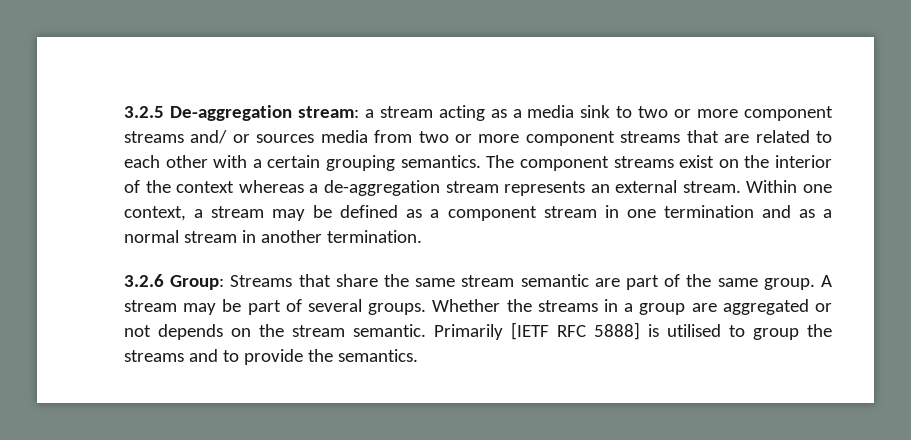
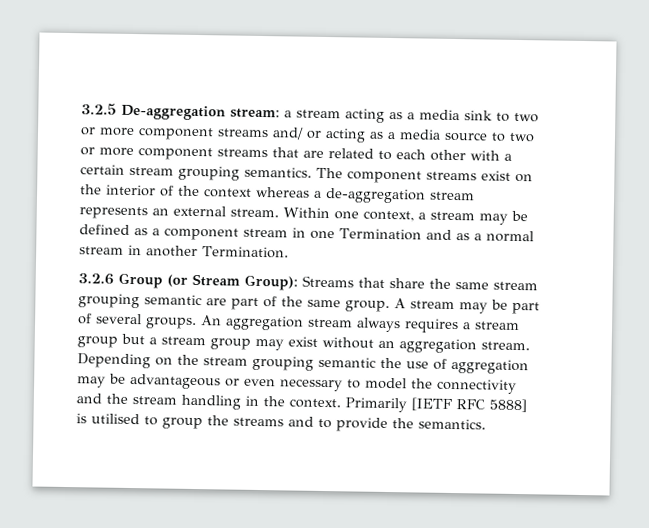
[256,130,413,143] sources media from -> [325,128,506,143] acting as a media source to
(321, 161) none -> [129,166,174,176] stream
[663,205,754,218] termination -> [339,228,422,241] Termination
[326,230,422,243] termination. -> [202,246,289,259] Termination.
[170,275,225,290] Group: -> [118,272,298,291] Group (or Stream Group):
(515, 281) none -> [78,293,140,309] grouping
[432,299,833,315] [124,324,426,340] Whether the streams in a group are aggregated or not depends on the stream semantic. -> [201,315,520,334] [77,333,530,354] [77,353,529,375] [77,373,517,394] [76,393,341,410] An aggregation stream always requires a stream group but a stream group may exist without an aggregation stream. Depending on the stream grouping semantic the use of aggregation may be advantageous or even necessary to model the connectivity and the stream handling in the context.

